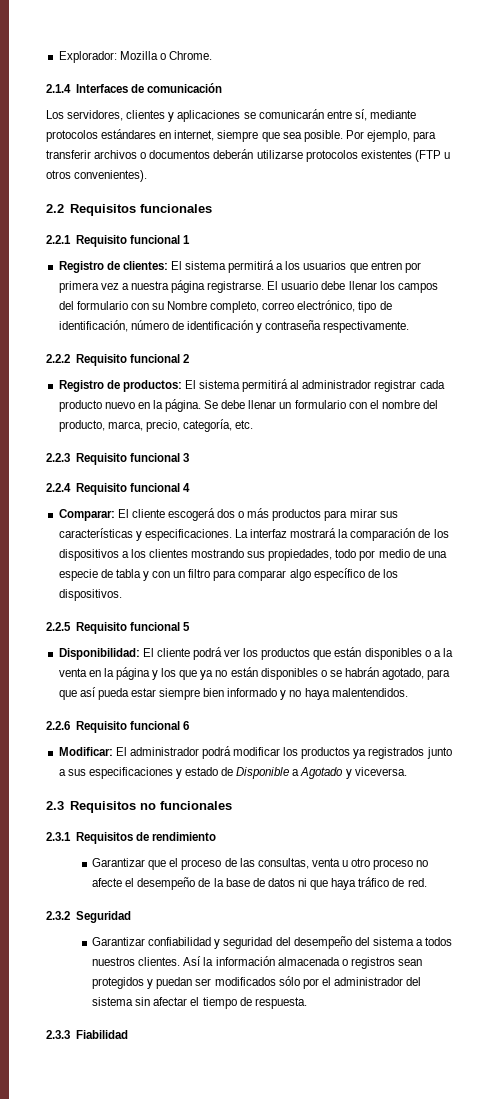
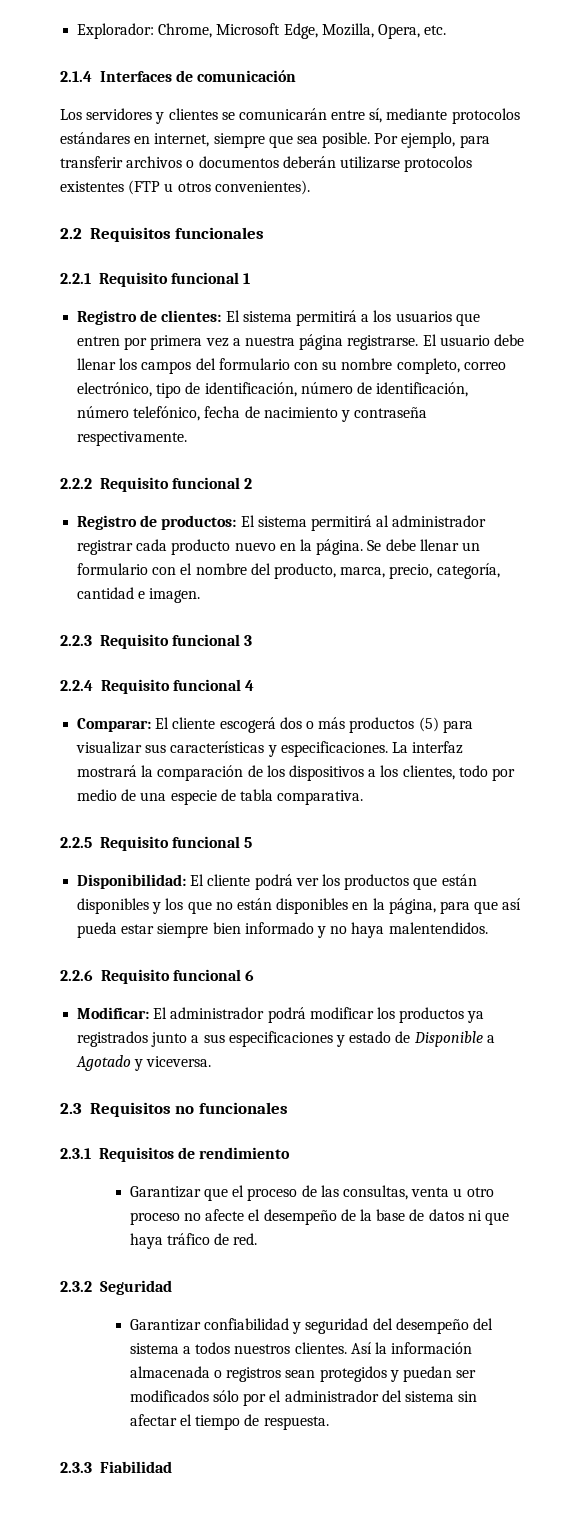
[119,51,212,60] Mozilla o Chrome. -> [158,23,447,39] Chrome, Microsoft Edge, Mozilla, Opera, etc.
[67,110,241,122] servidores, clientes y aplicaciones -> [86,108,218,124] servidores y clientes
[167,301,208,310] Nombre -> [341,358,393,370] nombre
[186,320,253,330] identificación -> [376,382,469,397] [77,406,338,421] identificación, número telefónico, fecha de nacimiento
[235,420,254,429] etc. -> [77,587,201,603] cantidad e imagen.
[324,509,377,521] para mirar -> [418,717,473,733] [76,741,143,754] (5) para visualizar
[148,549,333,561] clientes mostrando sus propiedades, -> [402,765,455,780] clientes,
[142,568,398,581] [58,589,122,601] y con un filtro para comparar algo específico de los dispositivos. -> [277,790,364,805] comparativa.
[424,648,453,657] [58,667,150,680] o a la venta en la página -> (150, 906) none
[200,670,214,680] ya -> (212, 907) none
[320,667,425,680] o se habrán agotado, -> [352,898,436,914] en la página,

